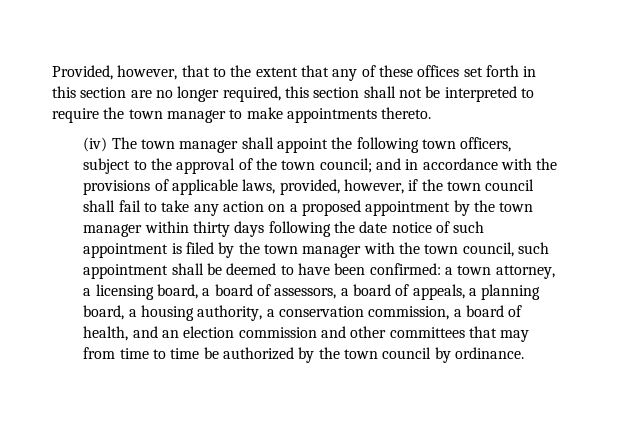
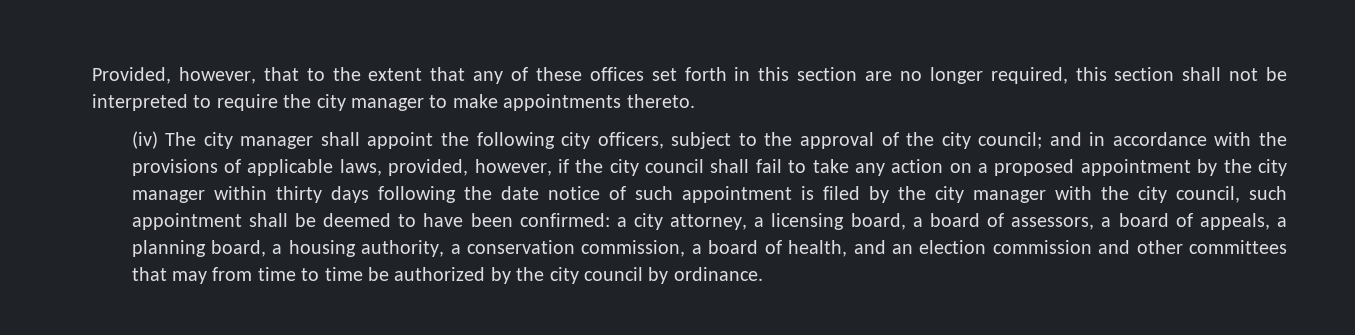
[128,109,163,119] town -> [316,94,346,111] city
[140,139,175,149] town -> [203,132,233,149] city
[421,139,456,149] town -> [561,132,591,149] city
[281,160,316,170] town -> [941,132,971,149] city
[446,181,481,191] town -> [609,159,639,176] city
[499,202,534,212] town -> [1257,159,1287,176] city
[263,244,298,254] town -> [934,186,964,203] city
[424,244,459,254] town -> [1137,186,1167,203] city
[457,265,492,275] town -> [634,213,664,230] city
[343,349,378,359] town -> [549,267,579,284] city

